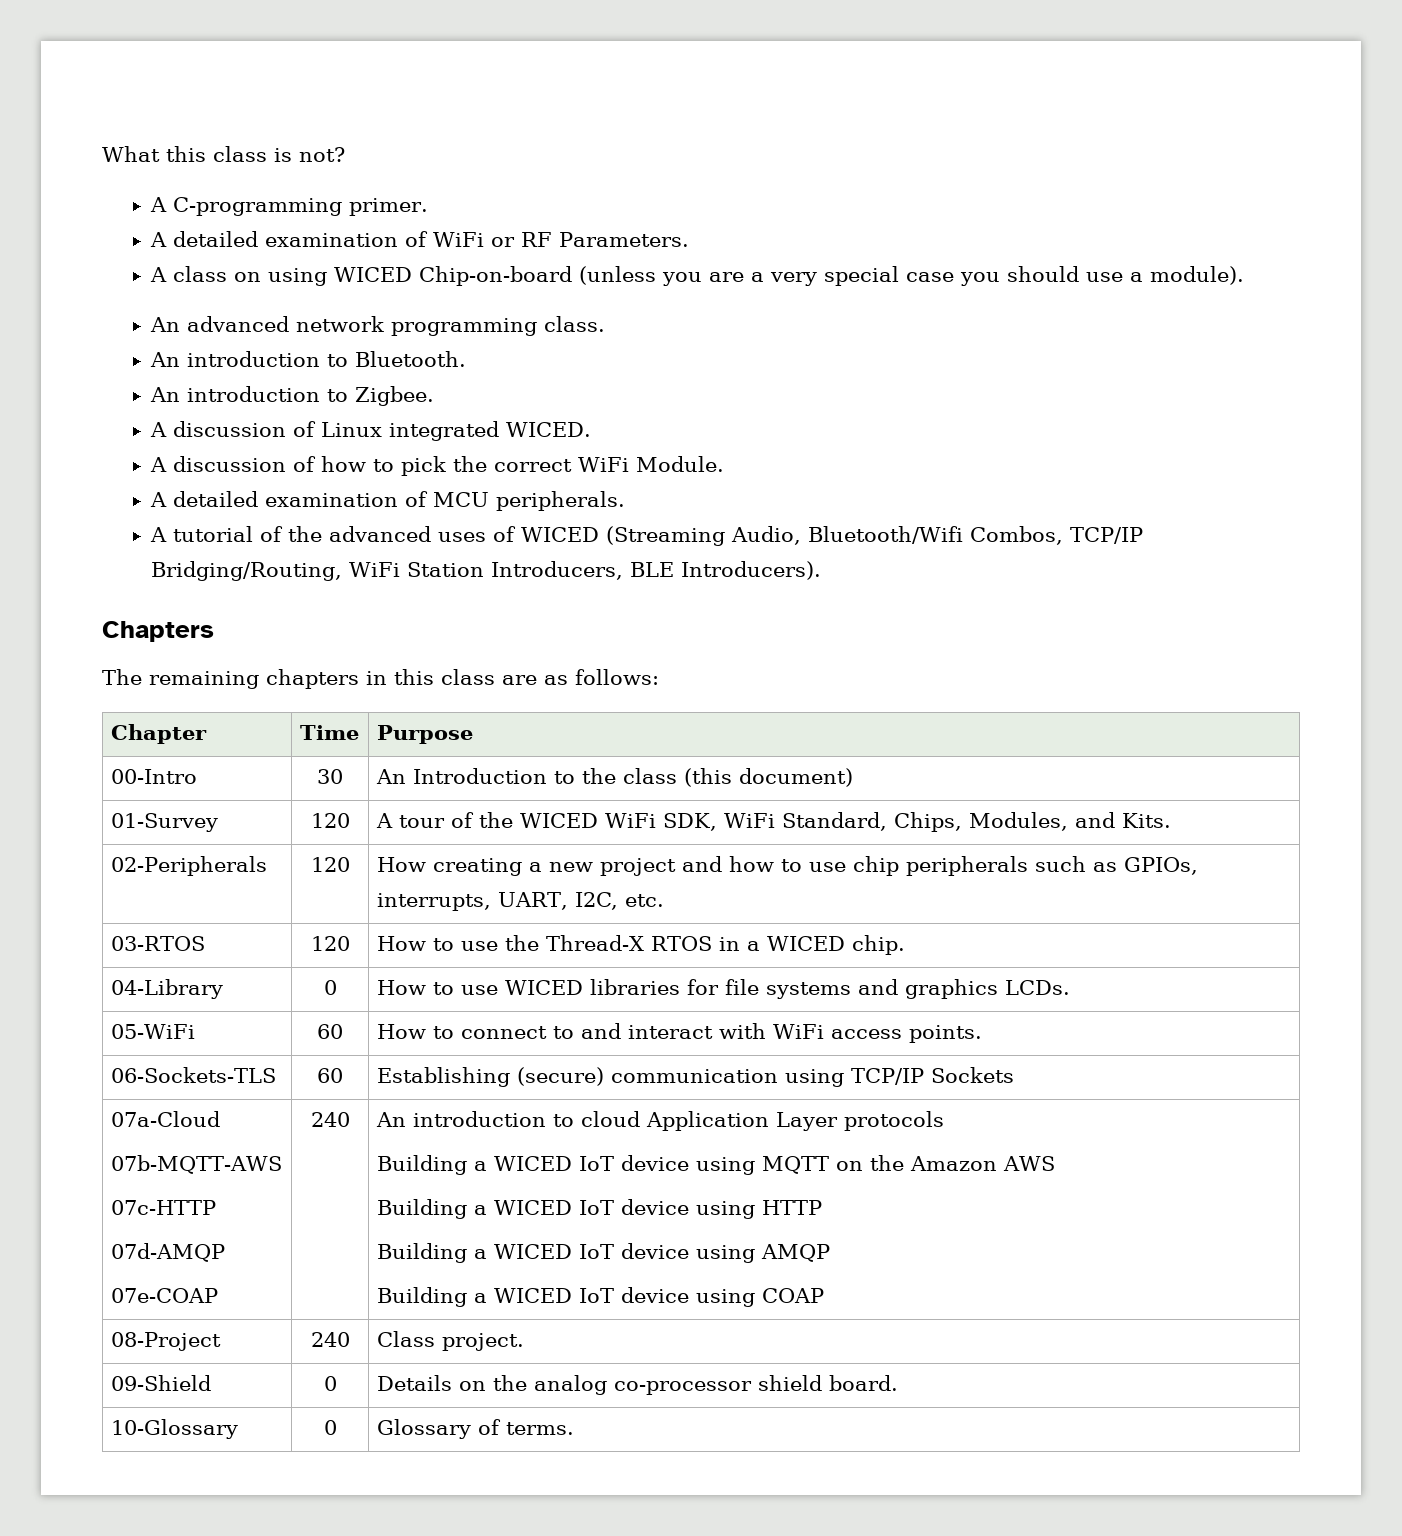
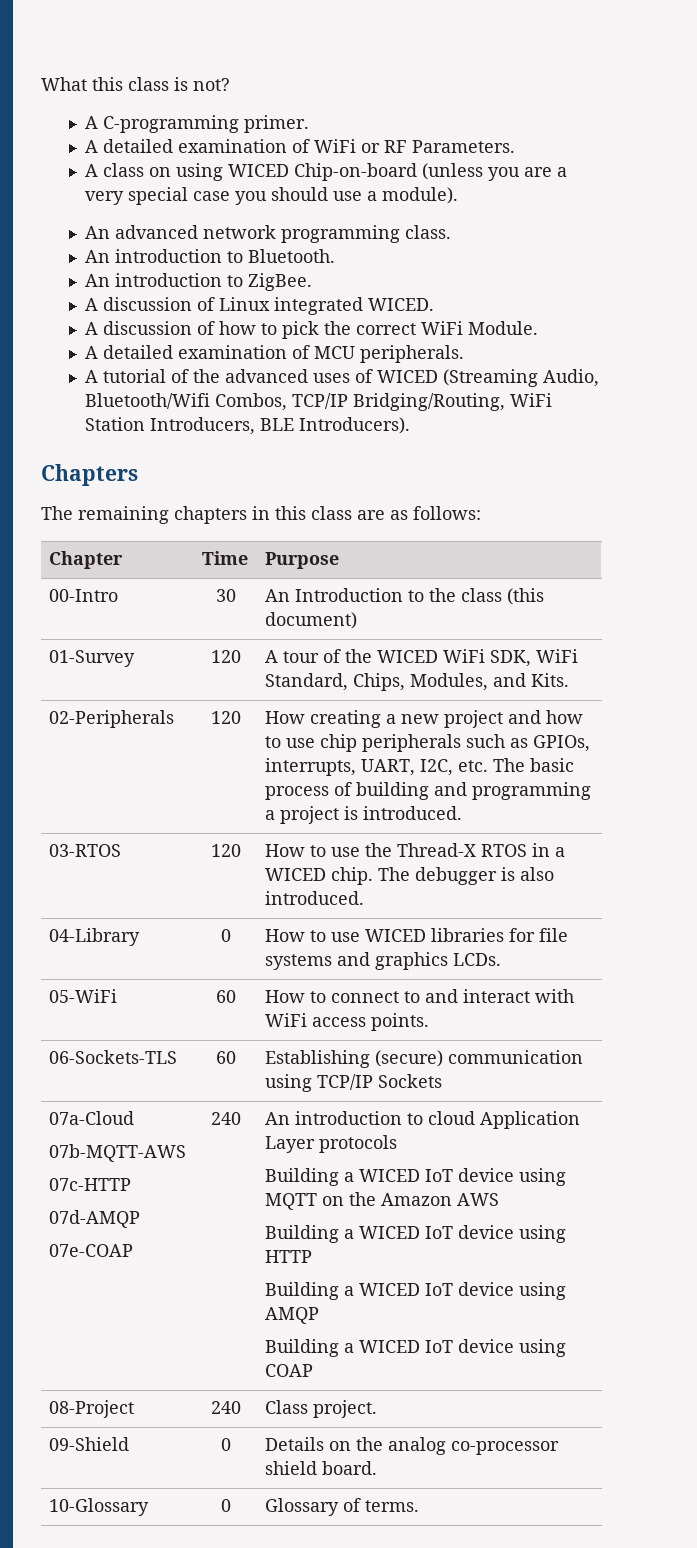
[355,386,435,406] Zigbee. -> [248,273,313,291] ZigBee.
(665, 900) none -> [492,758,574,772] [264,782,591,800] [264,806,462,824] The basic process of building and programming a project is introduced.
(905, 945) none -> [377,867,554,885] [264,891,364,905] The debugger is also introduced.

